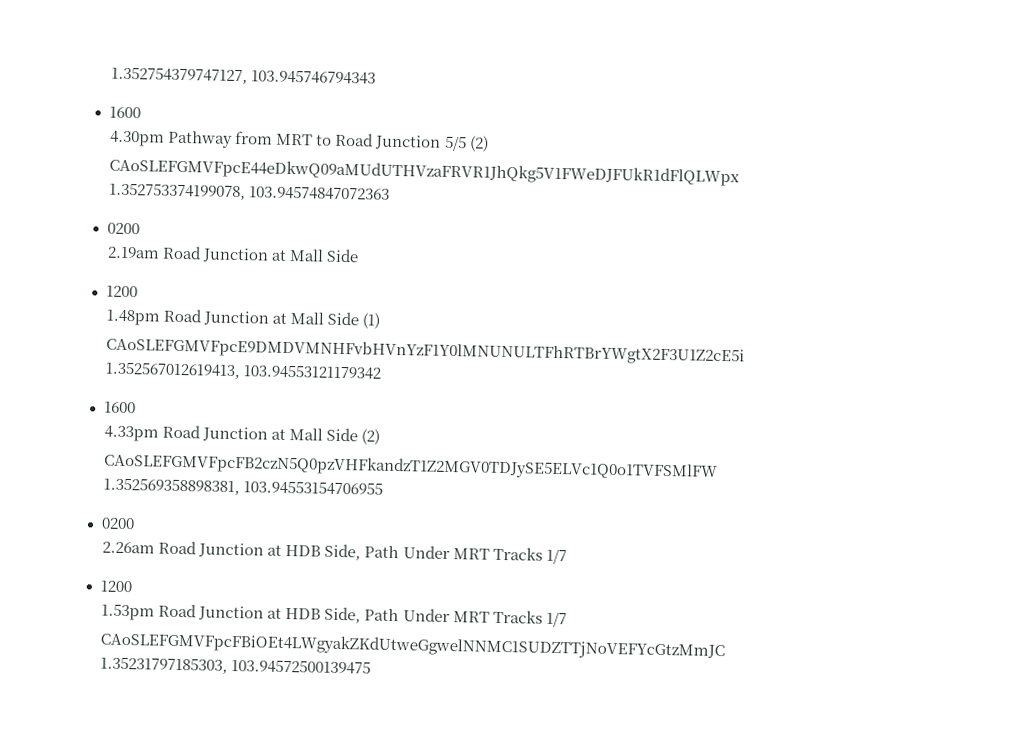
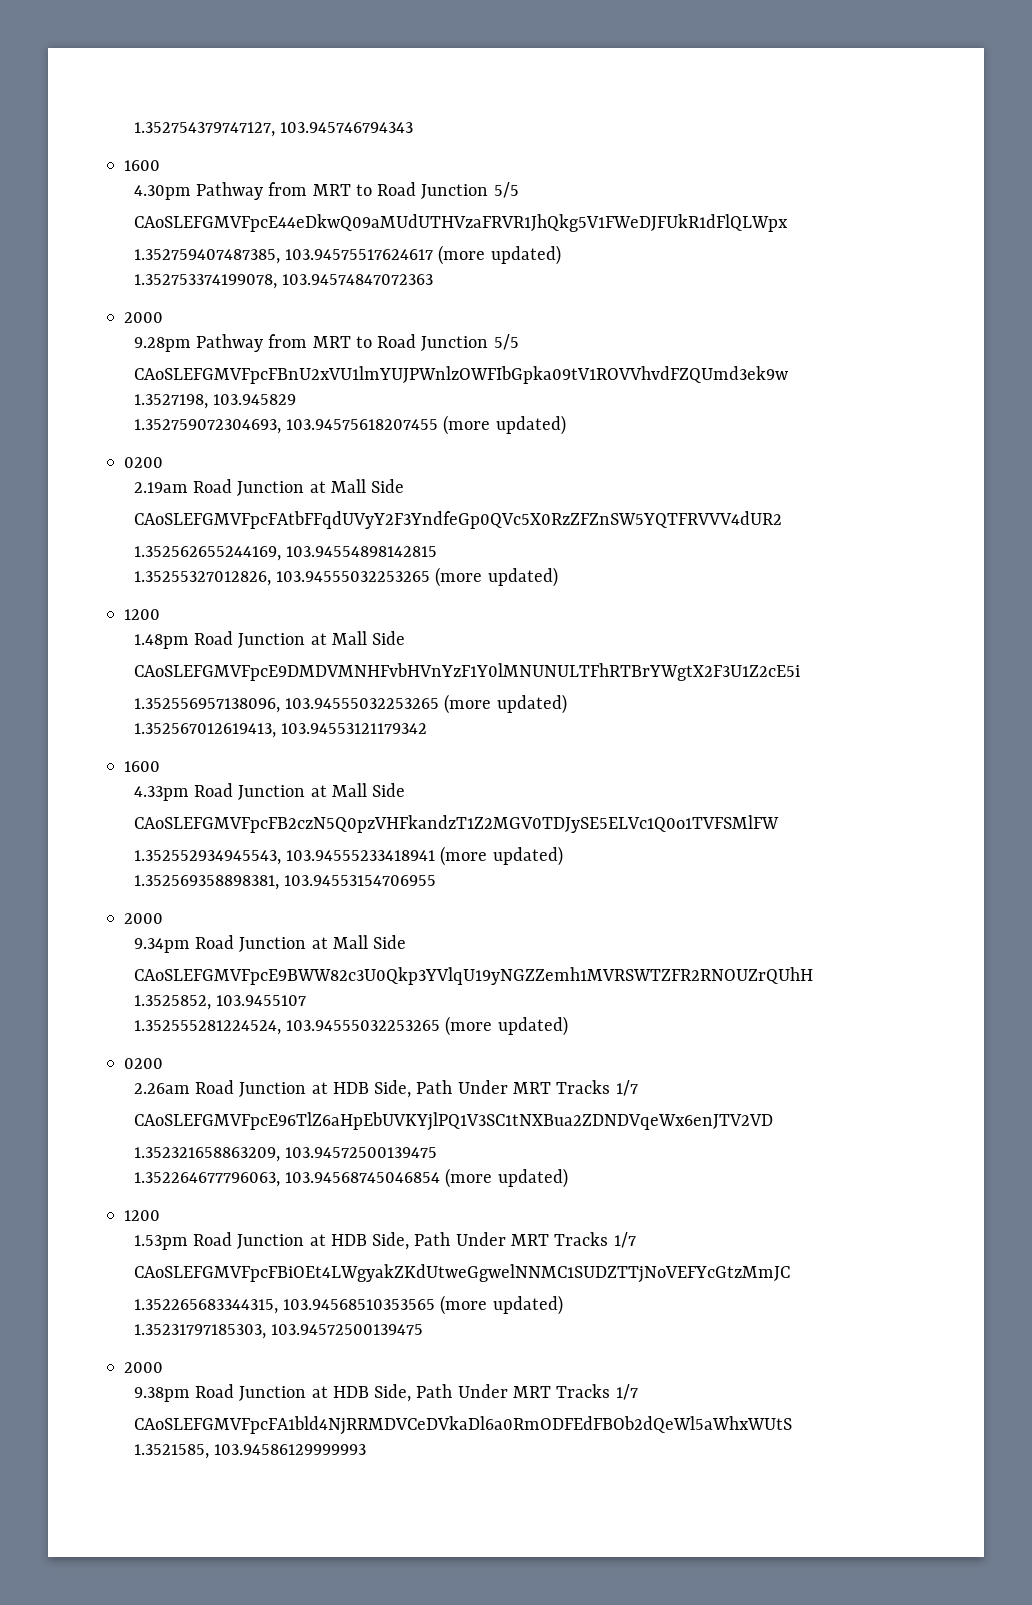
[468,135,489,152] (2) -> (519, 190) none
[109,182,391,201] 1.352753374199078, 103.94574847072363 -> [133,245,561,265] [133,274,434,289] [124,312,164,323] [133,334,519,352] [133,366,788,384] [133,394,297,409] [133,415,566,435] 1.352759407487385, 103.94575517624617 (more updated) // 1.352753374199078, 103.94574847072363 // 2000 // 9.28pm Pathway from MRT to Road Junction 5/5 // CAoSLEFGMVFpcFBnU2xVU1lmYUJPWnlzOWFIbGpka09tV1ROVVhvdFZQUmd3ek9w // 1.3527198, 103.945829 // 1.352759072304693, 103.94575618207455 (more updated)
(360, 255) none -> [133,511,782,529] [133,546,438,561] [133,567,558,587] // CAoSLEFGMVFpcFAtbFFqdUVyY2F3YndfeGp0QVc5X0RzZFZnSW5YQTFRVVV4dUR2 // 1.352562655244169, 103.94554898142815 // 1.35255327012826, 103.94555032253265 (more updated)
[362,312,381,329] (1) -> (406, 638) none
(746, 351) none -> [133,694,567,714] // 1.352556957138096, 103.94555032253265 (more updated)
[361,428,381,445] (2) -> (406, 790) none
[103,477,384,496] 1.352569358898381, 103.94553154706955 -> [133,846,563,866] [133,875,437,890] [124,913,164,924] [133,935,407,953] [133,967,813,985] [133,995,307,1010] [133,1016,568,1036] 1.352552934945543, 103.94555233418941 (more updated) // 1.352569358898381, 103.94553154706955 // 2000 // 9.34pm Road Junction at Mall Side // CAoSLEFGMVFpcE9BWW82c3U0Qkp3YVlqU19yNGZZemh1MVRSWTZFR2RNOUZrQUhH // 1.3525852, 103.9455107 // 1.352555281224524, 103.94555032253265 (more updated)
(567, 556) none -> [133,1112,773,1131] [133,1147,438,1162] [133,1168,568,1188] // CAoSLEFGMVFpcE96TlZ6aHpEbUVKYjlPQ1V3SC1tNXBua2ZDNDVqeWx6enJTV2VD // 1.352321658863209, 103.94572500139475 // 1.352264677796063, 103.94568745046854 (more updated)
[100,656,372,675] 1.35231797185303, 103.94572500139475 -> [133,1295,563,1315] [133,1324,424,1339] [124,1362,164,1373] [133,1384,638,1402] [133,1416,792,1435] [133,1444,367,1459] 1.352265683344315, 103.94568510353565 (more updated) // 1.35231797185303, 103.94572500139475 // 2000 // 9.38pm Road Junction at HDB Side, Path Under MRT Tracks 1/7 // CAoSLEFGMVFpcFA1bld4NjRRMDVCeDVkaDl6a0RmODFEdFBOb2dQeWl5aWhxWUtS // 1.3521585, 103.94586129999993

